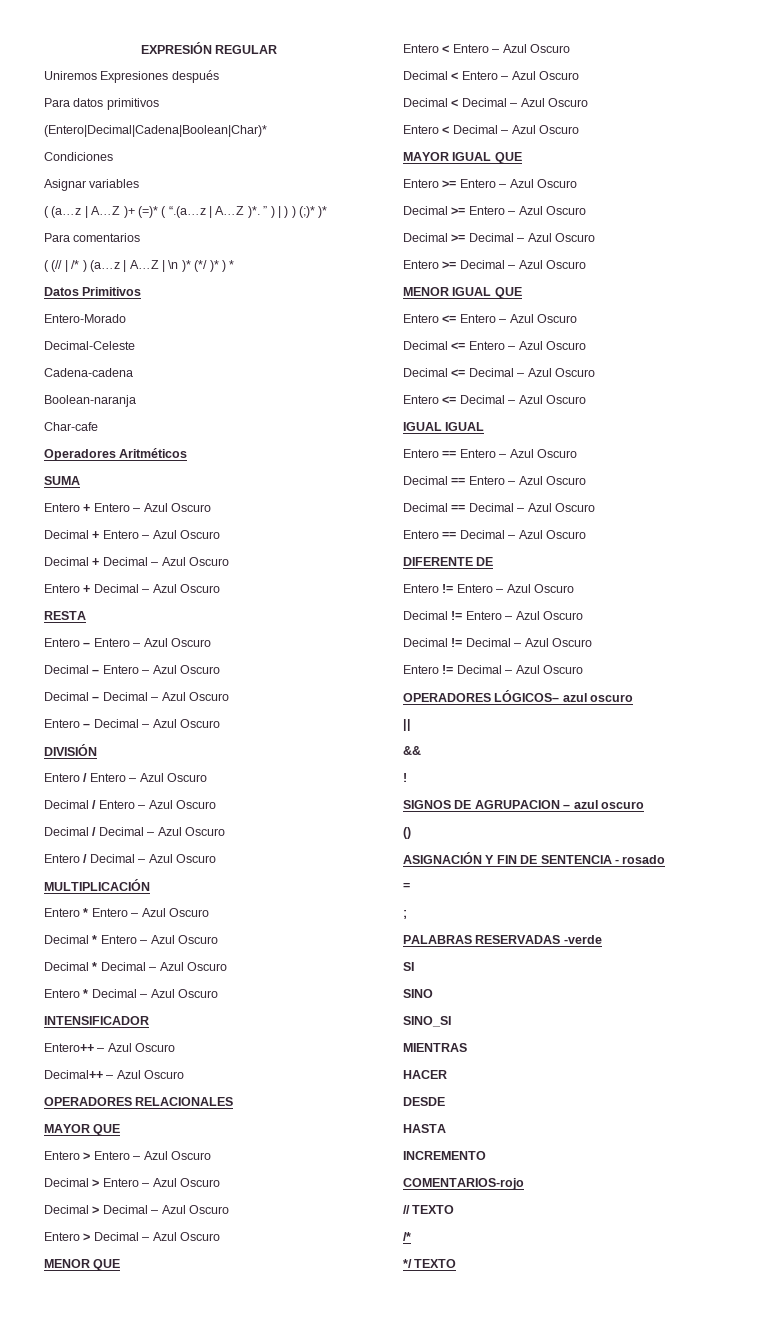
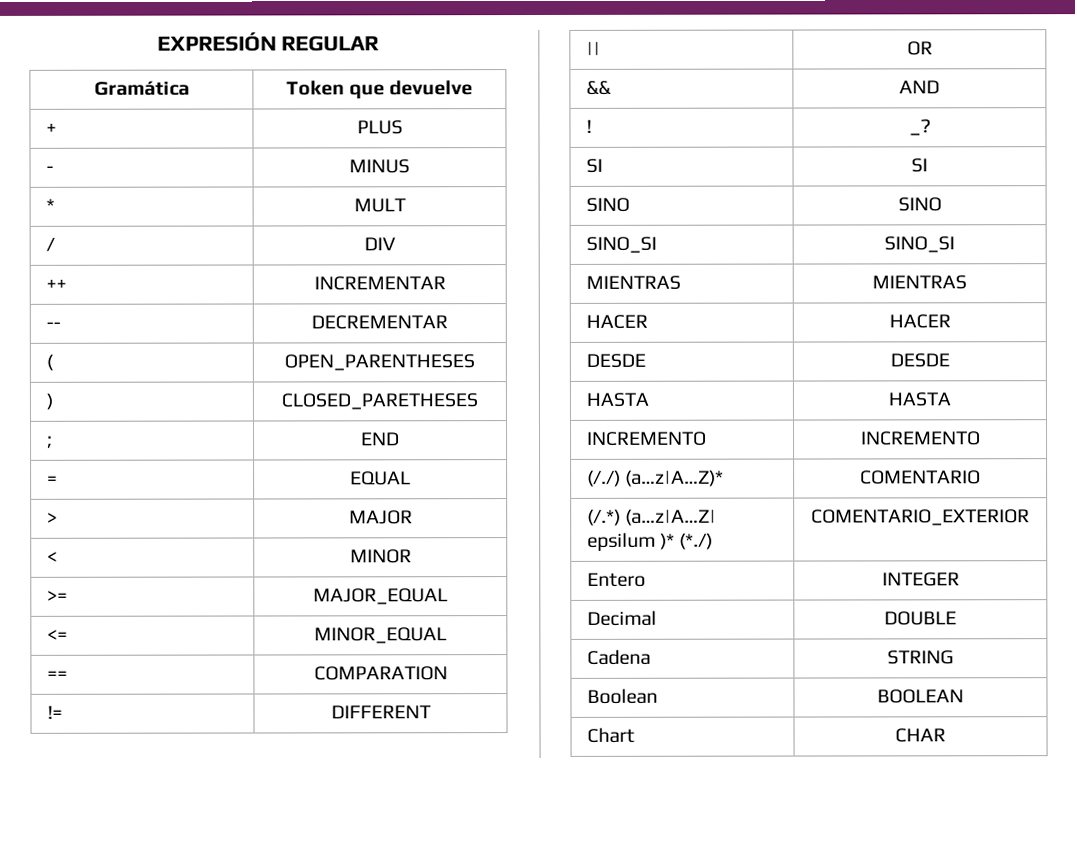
[44,70,219,83] [44,98,159,110] [44,125,267,137] [44,152,113,161] [44,179,140,191] [44,206,328,218] [44,233,141,242] [44,260,235,272] [44,287,142,296] [44,314,126,323] [44,341,135,350] [44,368,133,377] [44,395,136,407] [44,422,98,431] [44,448,188,461] [44,476,80,485] [44,503,211,512] [44,530,220,539] [44,557,229,566] [44,584,220,593] [44,611,86,620] [44,638,211,647] [44,665,220,674] [44,692,229,701] [44,719,220,728] [44,744,97,756] [44,773,207,782] [44,800,216,809] [44,827,225,836] [44,854,216,863] [44,879,150,891] [44,908,209,917] [44,935,218,944] [44,962,227,971] [44,989,218,998] [44,1016,149,1025] [44,1043,176,1052] [44,1070,185,1079] [44,1097,234,1106] [44,1124,121,1136] [44,1151,211,1160] [44,1178,220,1187] [44,1205,229,1214] [44,1232,220,1241] [44,1259,121,1271] [403,44,570,53] [403,71,579,80] [403,98,588,107] [403,125,579,134] [403,152,522,164] [403,179,577,188] [403,206,586,215] [403,233,595,242] [403,260,586,269] [403,287,522,299] [403,314,577,323] [403,341,586,350] [403,368,595,377] [403,395,586,404] [403,422,485,431] [403,449,577,458] [403,476,586,485] [403,503,595,512] [403,530,586,539] [403,557,494,566] [403,584,574,593] [403,611,583,620] [403,638,592,647] [403,665,583,674] [403,690,634,702] [403,719,411,731] [403,746,421,755] [403,773,407,782] [403,800,644,809] [403,827,411,839] [403,852,666,864] [403,883,410,890] [403,910,407,919] [403,935,602,944] [403,962,414,971] [403,989,433,998] [403,1016,451,1027] [403,1043,467,1052] [403,1070,447,1079] [403,1097,445,1106] [403,1124,446,1133] [403,1151,486,1160] [403,1178,524,1190] [403,1205,455,1214] [403,1232,411,1241] [403,1259,457,1268] // Uniremos Expresiones después // Para datos primitivos // (Entero|Decimal|Cadena|Boolean|Char)* // Condiciones // Asignar variables // ( (a…z | A…Z )+ (=)* ( “.(a…z | A…Z )*. ” ) | ) ) (;)* )* // Para comentarios // ( (// | /* ) (a…z | A…Z | \n )* (*/ )* ) * // Datos Primitivos // Entero-Morado // Decimal-Celeste // Cadena-cadena // Boolean-naranja // Char-cafe // Operadores Aritméticos // SUMA // Entero + Entero – Azul Oscuro // Decimal + Entero – Azul Oscuro // Decimal + Decimal – Azul Oscuro // Entero + Decimal – Azul Oscuro // RESTA // Entero – Entero – Azul Oscuro // Decimal – Entero – Azul Oscuro // Decimal – Decimal – Azul Oscuro // Entero – Decimal – Azul Oscuro // DIVISIÓN // Entero / Entero – Azul Oscuro // Decimal / Entero – Azul Oscuro // Decimal / Decimal – Azul Oscuro // Entero / Decimal – Azul Oscuro // MULTIPLICACIÓN // Entero * Entero – Azul Oscuro // Decimal * Entero – Azul Oscuro // Decimal * Decimal – Azul Oscuro // Entero * Decimal – Azul Oscuro // INTENSIFICADOR // Entero++ – Azul Oscuro // Decimal++ – Azul Oscuro // OPERADORES RELACIONALES // MAYOR QUE // Entero > Entero – Azul Oscuro // Decimal > Entero – Azul Oscuro // Decimal > Decimal – Azul Oscuro // Entero > Decimal – Azul Oscuro // MENOR QUE // Entero < Entero – Azul Oscuro // Decimal < Entero – Azul Oscuro // Decimal < Decimal – Azul Oscuro // Entero < Decimal – Azul Oscuro // MAYOR IGUAL QUE // Entero >= Entero – Azul Oscuro // Decimal >= Entero – Azul Oscuro // Decimal >= Decimal – Azul Oscuro // Entero >= Decimal – Azul Oscuro // MENOR IGUAL QUE // Entero <= Entero – Azul Oscuro // Decimal <= Entero – Azul Oscuro // Decimal <= Decimal – Azul Oscuro // Entero <= Decimal – Azul Oscuro // IGUAL IGUAL // Entero == Entero – Azul Oscuro // Decimal == Entero – Azul Oscuro // Decimal == Decimal – Azul Oscuro // Entero == Decimal – Azul Oscuro // DIFERENTE DE // Entero != Entero – Azul Oscuro // Decimal != Entero – Azul Oscuro // Decimal != Decimal – Azul Oscuro // Entero != Decimal – Azul Oscuro // OPERADORES LÓGICOS– azul oscuro // || // && // ! // SIGNOS DE AGRUPACION – azul oscuro // () // ASIGNACIÓN Y FIN DE SENTENCIA - rosado // = // ; // PALABRAS RESERVADAS -verde // SI // SINO // SINO_SI // MIENTRAS // HACER // DESDE // HASTA // INCREMENTO // COMENTARIOS-rojo // // TEXTO // /* // */ TEXTO -> [93,80,190,96] [285,80,474,100] [45,122,57,134] [356,120,403,135] [45,165,54,173] [349,159,410,174] [45,198,55,212] [353,198,406,213] [45,237,55,252] [363,237,396,251] [45,278,67,290] [313,276,446,291] [45,321,61,329] [311,315,448,330] [45,353,53,371] [284,354,475,371] [45,392,53,410] [281,393,478,410] [46,435,53,449] [361,432,400,446] [46,475,58,485] [350,471,411,486] [46,512,58,524] [348,510,413,525] [46,551,58,563] [349,549,412,564] [46,590,68,602] [313,588,448,605] [46,629,68,641] [314,627,447,644] [46,670,68,680] [313,666,448,681] [46,705,63,719] [330,705,431,719] [585,41,601,56] [906,41,933,56] [585,80,611,95] [899,80,940,94] [585,119,592,133] [908,119,931,136] [585,158,603,173] [911,158,928,173] [585,197,630,212] [897,197,942,212] [585,236,657,253] [884,236,955,253] [585,275,681,290] [872,275,967,290] [585,314,648,329] [888,314,951,329] [585,353,646,368] [889,353,950,368] [585,392,649,407] [888,392,951,407] [586,431,707,446] [860,431,981,446] [586,469,724,487] [860,470,981,485] [586,508,717,526] [586,532,714,552] [811,509,1030,526] [586,572,646,587] [881,572,960,587] [586,610,657,626] [884,611,957,626] [586,649,651,665] [887,650,954,665] [586,688,658,704] [877,689,964,704] [586,727,635,743] [895,728,946,743] // Gramática | Token que devuelve // + | PLUS // - | MINUS // * | MULT // / | DIV // ++ | INCREMENTAR // -- | DECREMENTAR // ( | OPEN_PARENTHESES // ) | CLOSED_PARETHESES // ; | END // = | EQUAL // > | MAJOR // < | MINOR // >= | MAJOR_EQUAL // <= | MINOR_EQUAL // == | COMPARATION // != | DIFFERENT // || | OR // && | AND // ! | _? // SI | SI // SINO | SINO // SINO_SI | SINO_SI // MIENTRAS | MIENTRAS // HACER | HACER // DESDE | DESDE // HASTA | HASTA // INCREMENTO | INCREMENTO // (/./) (a…z|A…Z)* | COMENTARIO // (/.*) (a…z|A…Z| epsilum )* (*./) | COMENTARIO_EXTERIOR // Entero | INTEGER // Decimal | DOUBLE // Cadena | STRING // Boolean | BOOLEAN // Chart | CHAR

